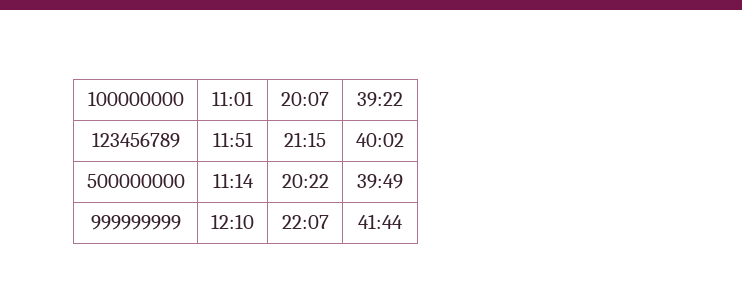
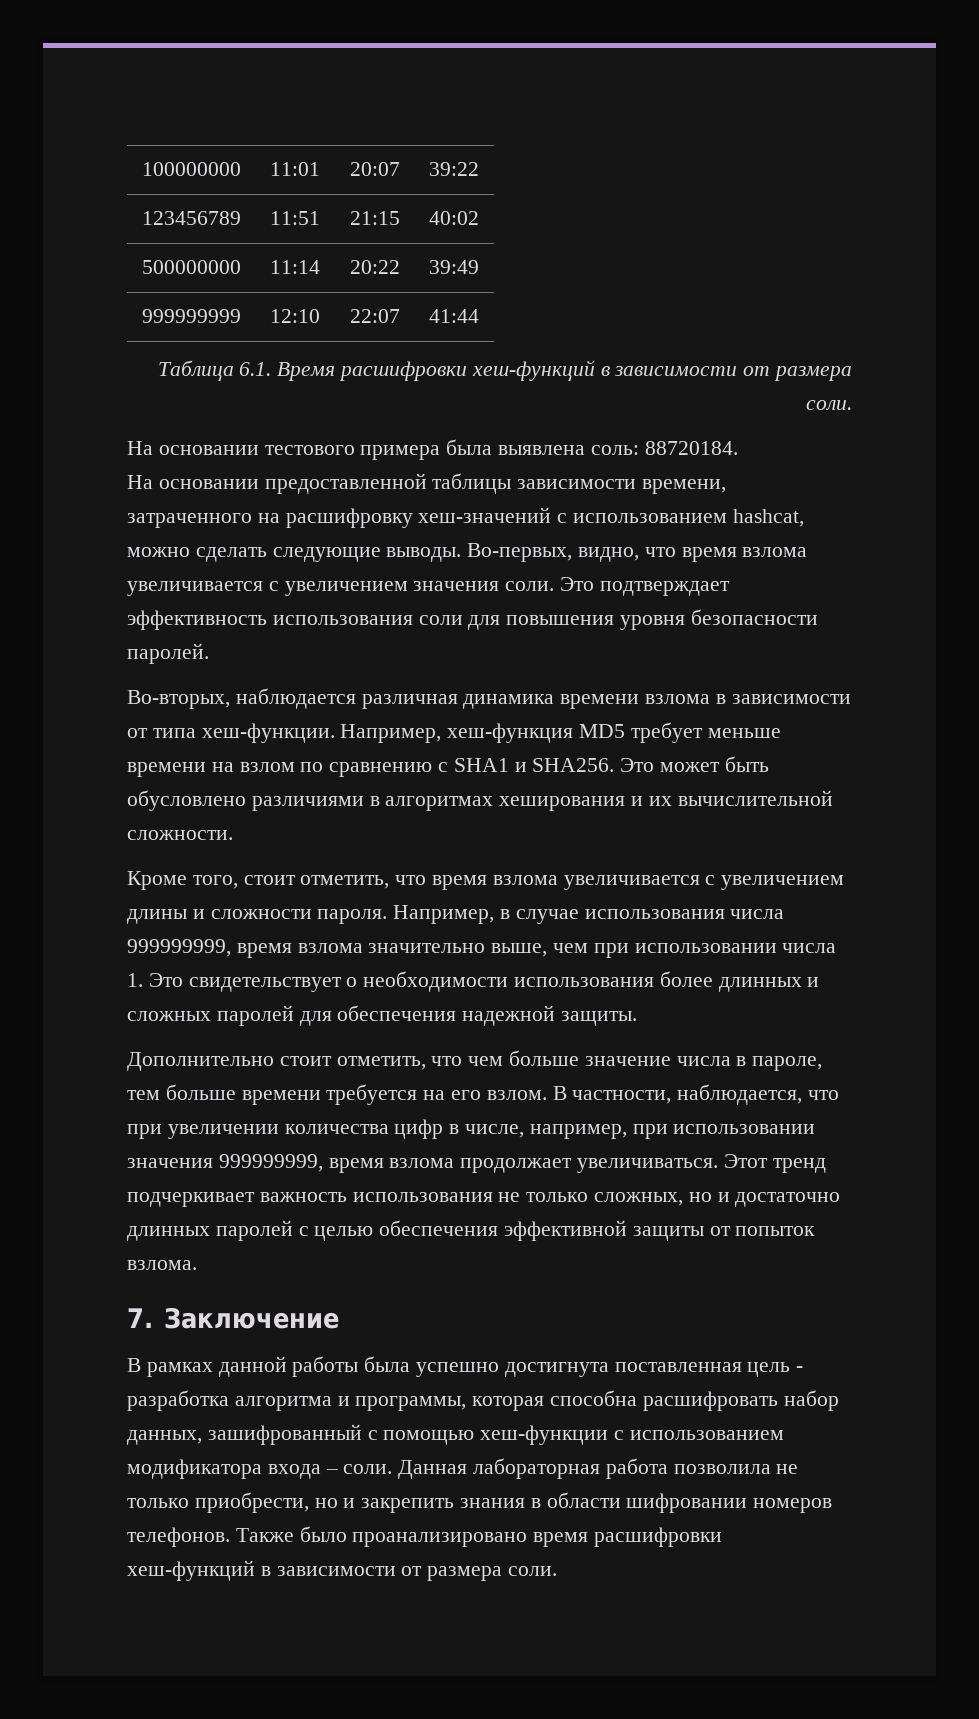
(403, 221) none -> [157,360,852,381] [806,400,852,410] [127,439,738,460] [127,473,727,494] [127,507,804,528] [127,543,808,562] [127,577,730,596] [127,609,818,630] [127,643,209,664] [127,688,851,709] [127,722,781,743] [127,756,769,777] [127,790,833,811] [127,830,233,840] [127,871,845,890] [127,905,785,924] [127,939,837,958] [127,971,820,992] [127,1005,638,1026] [127,1050,823,1071] [127,1084,840,1105] [127,1119,816,1139] [127,1154,826,1173] [127,1192,841,1207] [127,1220,816,1241] [127,1260,197,1270] [127,1307,339,1329] [127,1356,804,1377] [127,1390,839,1411] [127,1424,784,1445] [127,1458,799,1479] [127,1492,833,1513] [127,1526,723,1547] [127,1560,558,1581] // Таблица 6.1. Время расшифровки хеш-функций в зависимости от размера соли. // На основании тестового примера была выявлена соль: 88720184. // На основании предоставленной таблицы зависимости времени, затраченного на расшифровку хеш-значений с использованием hashcat, можно сделать следующие выводы. Во-первых, видно, что время взлома увеличивается с увеличением значения соли. Это подтверждает эффективность использования соли для повышения уровня безопасности паролей. // Во-вторых, наблюдается различная динамика времени взлома в зависимости от типа хеш-функции. Например, хеш-функция MD5 требует меньше времени на взлом по сравнению с SHA1 и SHA256. Это может быть обусловлено различиями в алгоритмах хеширования и их вычислительной сложности. // Кроме того, стоит отметить, что время взлома увеличивается с увеличением длины и сложности пароля. Например, в случае использования числа 999999999, время взлома значительно выше, чем при использовании числа 1. Это свидетельствует о необходимости использования более длинных и сложных паролей для обеспечения надежной защиты. // Дополнительно стоит отметить, что чем больше значение числа в пароле, тем больше времени требуется на его взлом. В частности, наблюдается, что при увеличении количества цифр в числе, например, при использовании значения 999999999, время взлома продолжает увеличиваться. Этот тренд подчеркивает важность использования не только сложных, но и достаточно длинных паролей с целью обеспечения эффективной защиты от попыток взлома. // 7. Заключение // В рамках данной работы была успешно достигнута поставленная цель - разработка алгоритма и программы, которая способна расшифровать набор данных, зашифрованный с помощью хеш-функции с использованием модификатора входа – соли. Данная лабораторная работа позволила не только приобрести, но и закрепить знания в области шифровании номеров телефонов. Также было проанализировано время расшифровки хеш-функций в зависимости от размера соли.

